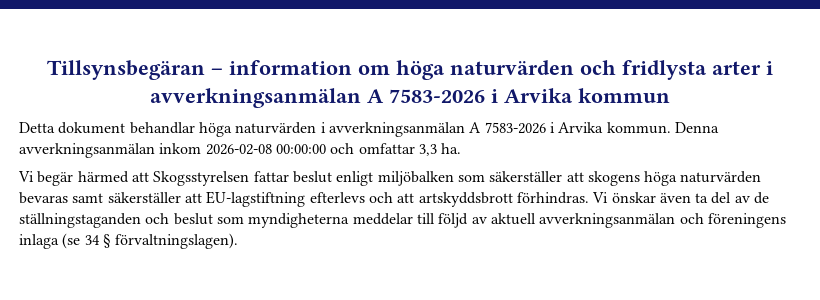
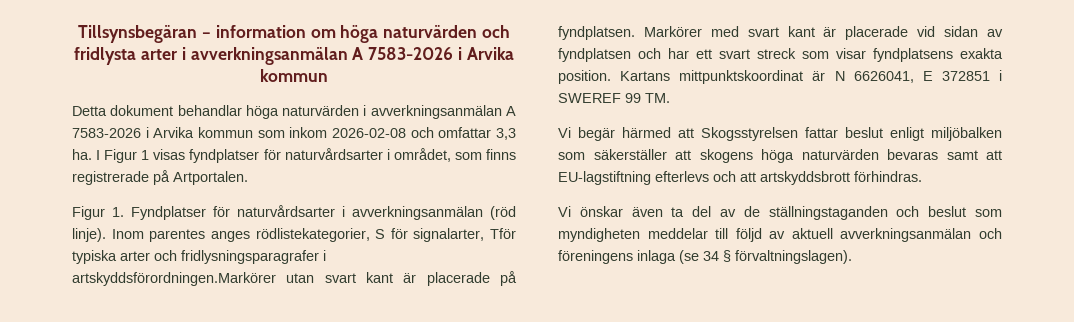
[606,122,719,134] [19,143,155,158] kommun. Denna avverkningsanmälan -> [198,127,285,138] kommun som
[275,144,326,154] 00:00:00 -> (406, 133) none
(462, 148) none -> [96,148,516,163] [72,170,248,185] [72,205,516,220] [72,228,516,242] [72,250,326,264] [72,271,517,286] [558,26,1004,40] [558,48,1003,62] [558,70,1002,84] [558,93,670,103] I Figur 1 visas fyndplatser för naturvårdsarter i området, som finns registrerade på Artportalen. // Figur 1. Fyndplatser för naturvårdsarter i avverkningsanmälan (röd linje). Inom parentes anges rödlistekategorier, S för signalarter, Tför typiska arter och fridlysningsparagrafer i artskyddsförordningen.Markörer utan svart kant är placerade på fyndplatsen. Markörer med svart kant är placerade vid sidan av fyndplatsen och har ett svart streck som visar fyndplatsens exakta position. Kartans mittpunktskoordinat är N 6626041, E 372851 i SWEREF 99 TM.
[107,192,181,203] säkerställer -> (978, 155) none
(589, 198) none -> (922, 176) //
[248,213,350,228] myndigheterna -> [558,228,640,242] myndigheten

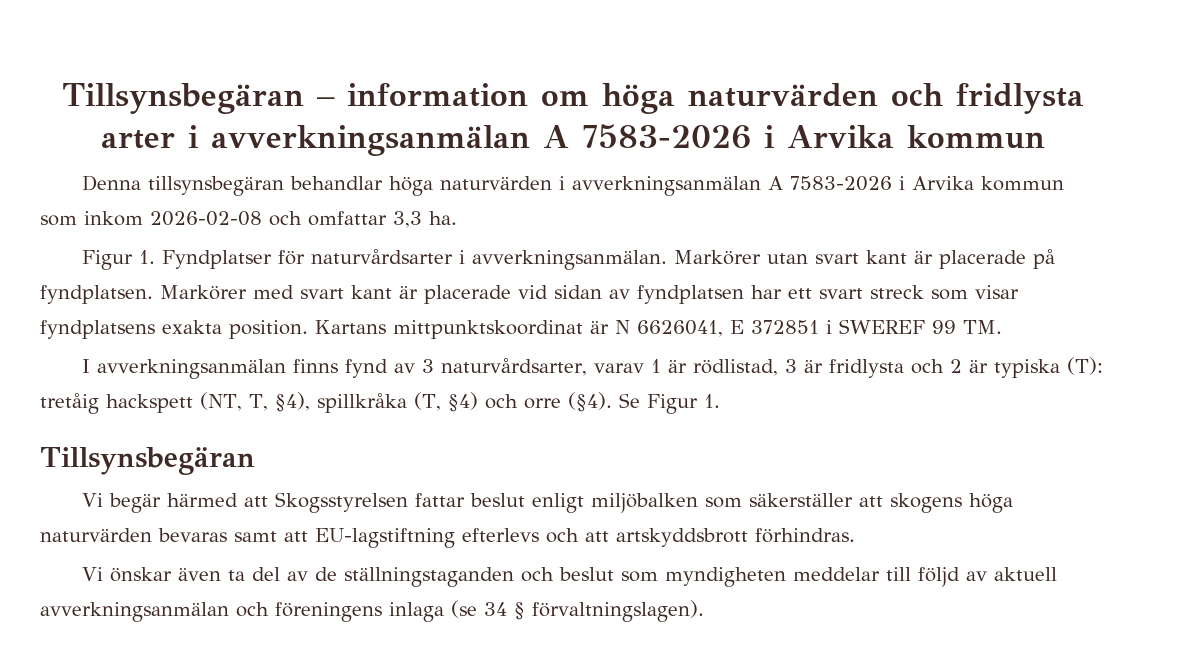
[72,105,174,116] Detta dokument -> [82,175,285,196] Denna tillsynsbegäran
[96,148,516,163] [72,170,248,185] I Figur 1 visas fyndplatser för naturvårdsarter i området, som finns registrerade på Artportalen. -> (457, 218) none
[352,206,516,220] [72,228,516,242] [72,250,326,264] [72,272,276,286] avverkningsanmälan (röd linje). Inom parentes anges rödlistekategorier, S för signalarter, Tför typiska arter och fridlysningsparagrafer i artskyddsförordningen.Markörer -> [472,250,762,270] avverkningsanmälan. Markörer
[638,48,661,59] och -> (744, 294) none
(670, 98) none -> [82,357,1104,379] [40,392,720,414] [40,447,255,475] // I avverkningsanmälan finns fynd av 3 naturvårdsarter, varav 1 är rödlistad, 3 är fridlysta och 2 är typiska (T): tretåig hackspett (NT, T, §4), spillkråka (T, §4) och orre (§4). Se Figur 1. // Tillsynsbegäran

